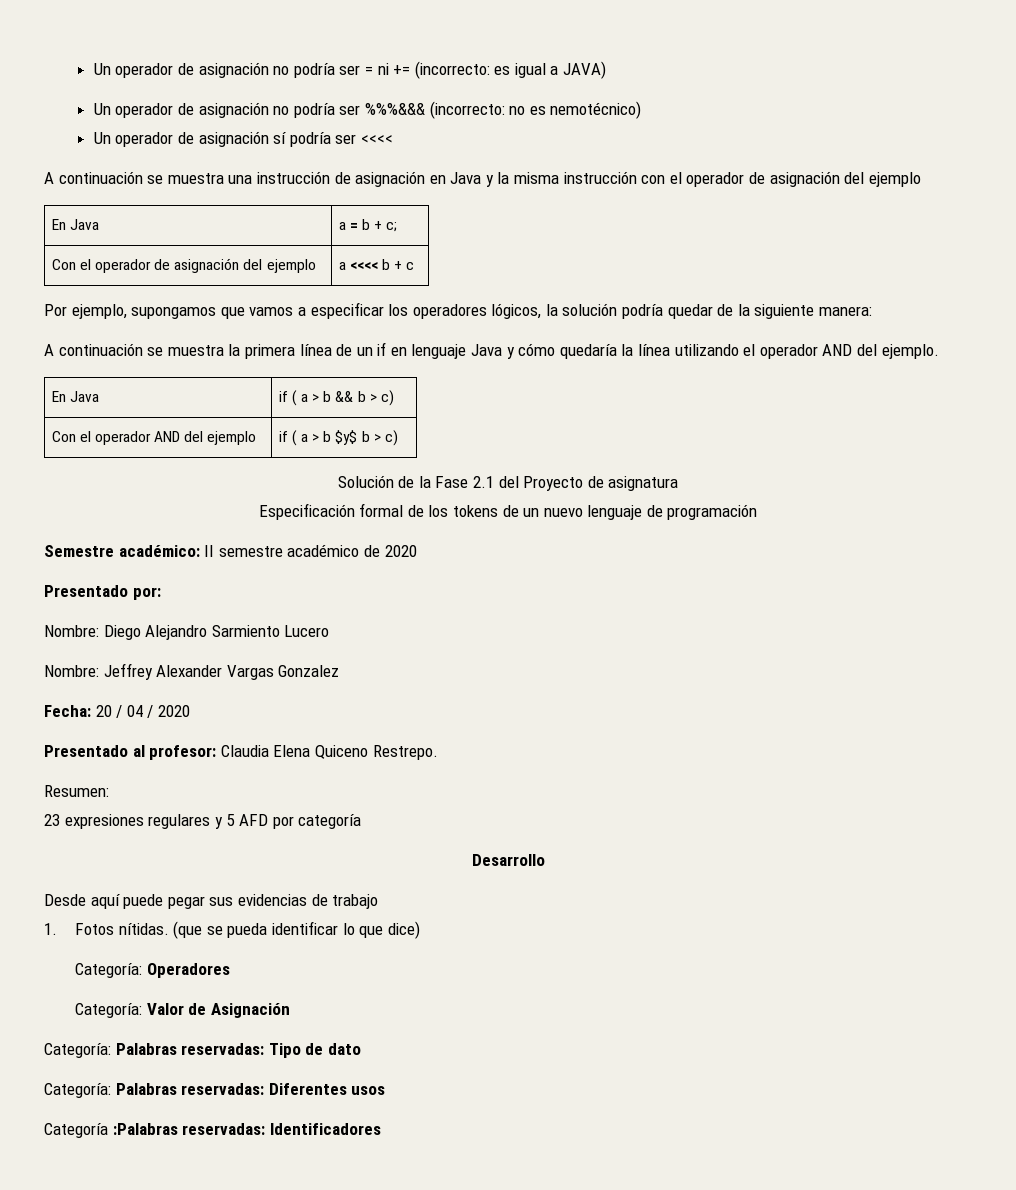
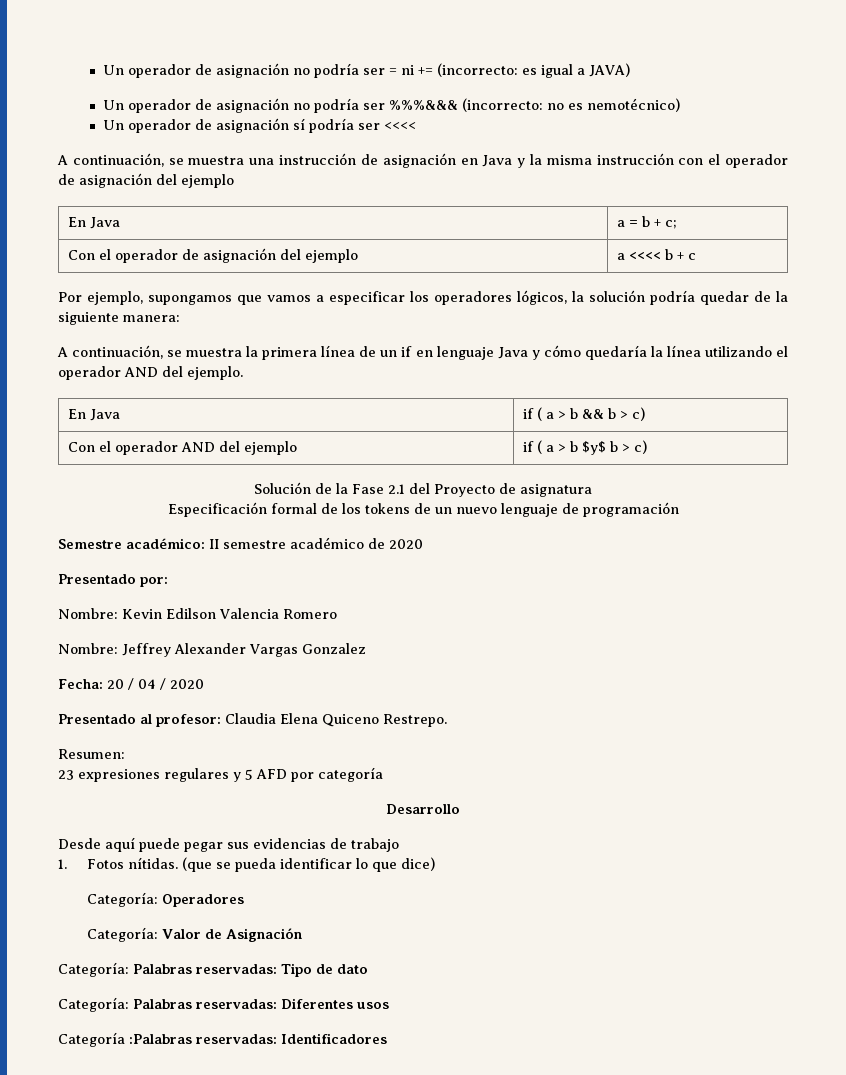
[58,171,143,184] continuación -> [72,153,164,167] continuación,
[58,343,143,356] continuación -> [72,345,164,359] continuación,
[103,625,330,640] Diego Alejandro Sarmiento Lucero -> [122,608,337,619] Kevin Edilson Valencia Romero

